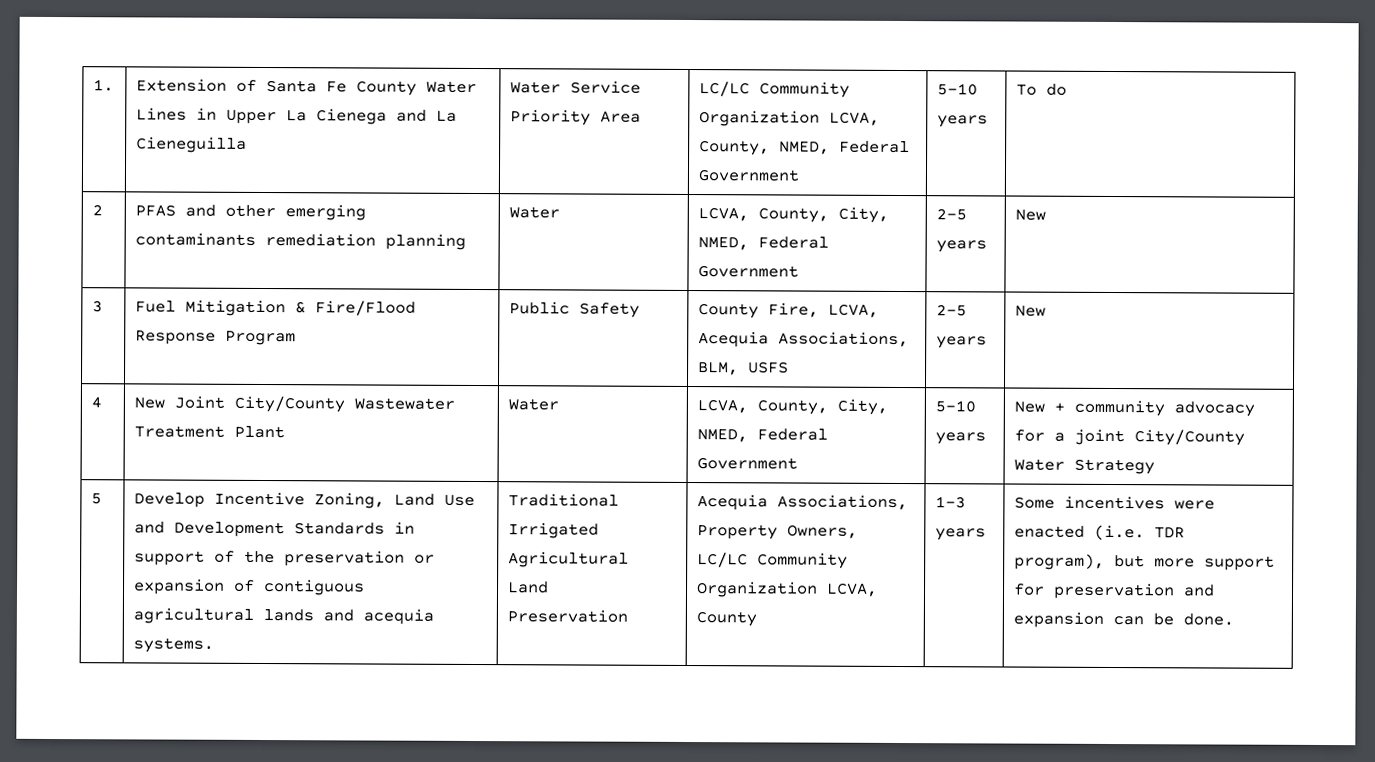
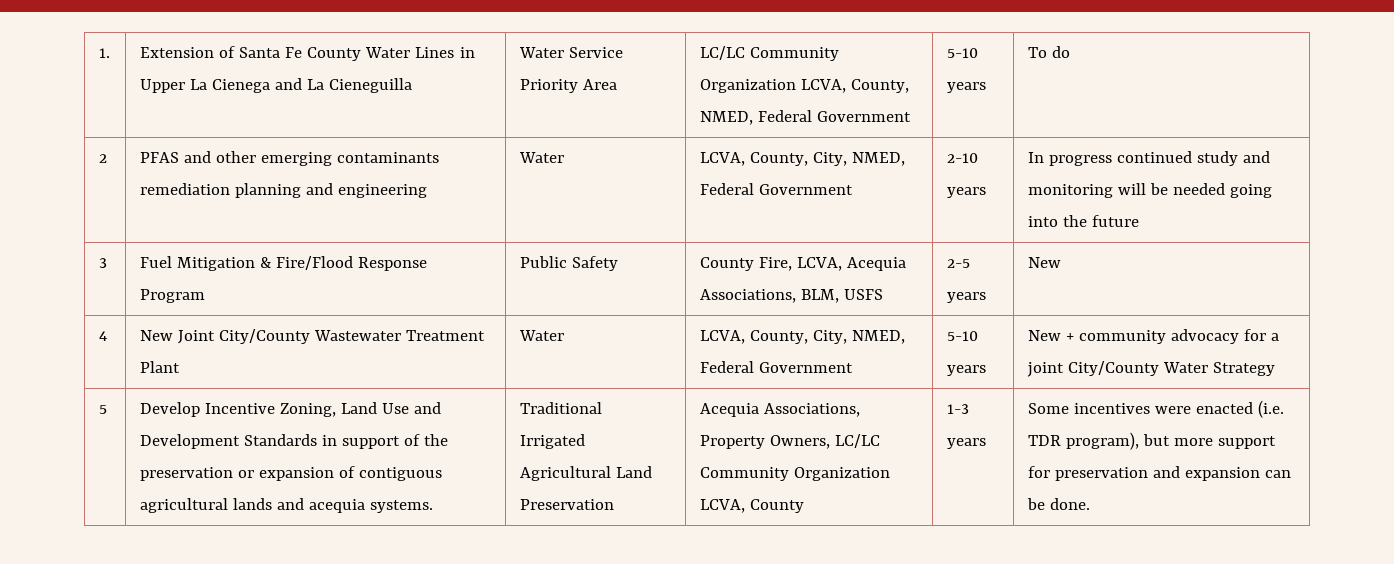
[509,206,561,219] [698,206,890,223] [698,236,830,251] [698,265,800,278] [936,208,968,221] [936,240,988,253] [1015,209,1047,221] | Water | LCVA, County, City, NMED, Federal Government | 2-5 years | New -> [305,183,428,198] [518,152,564,163] [699,152,906,166] [699,183,853,195] [946,153,978,163] [946,187,986,198] [1027,151,1271,166] [1027,183,1273,198] [1027,215,1139,227] and engineering | Water | LCVA, County, City, NMED, Federal Government | 2-10 years | In progress continued study and monitoring will be needed going into the future

